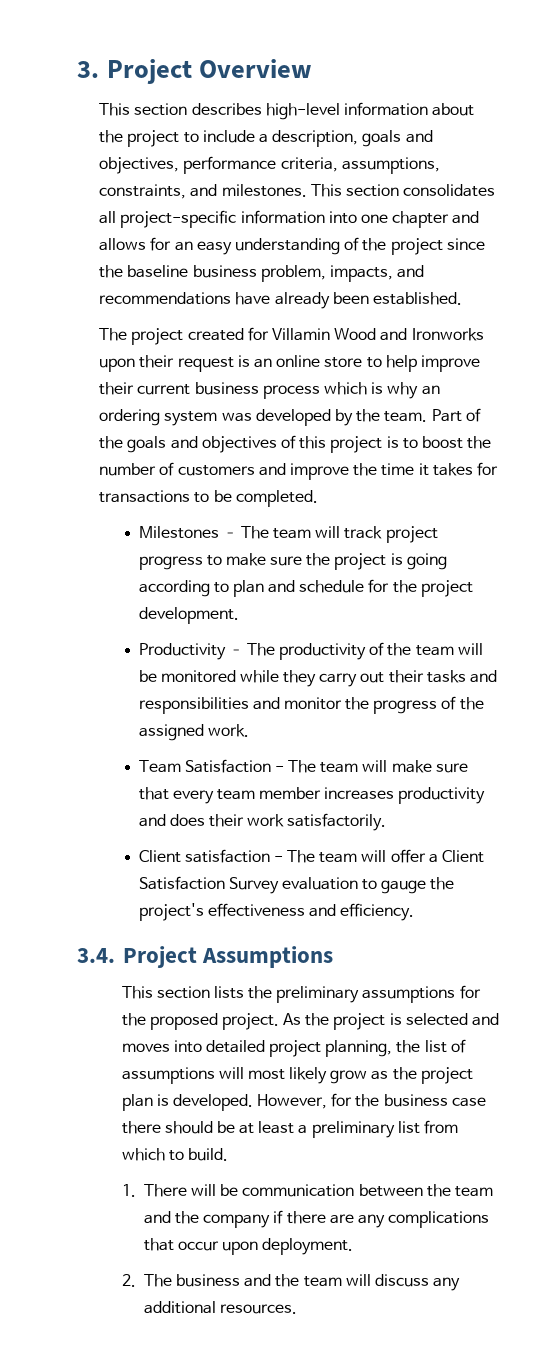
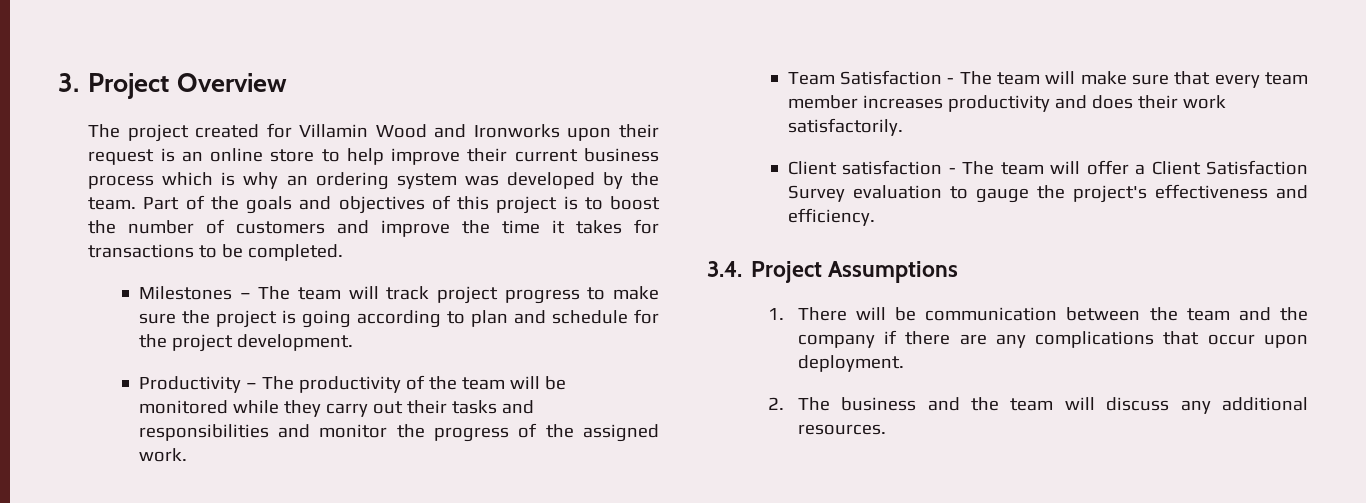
[99,102,475,120] [99,130,433,147] [99,156,440,174] [99,184,496,199] [99,210,480,228] [99,237,485,255] [99,265,425,282] [99,292,462,309] // This section describes high-level information about the project to include a description, goals and objectives, performance criteria, assumptions, constraints, and milestones. This section consolidates all project-specific information into one chapter and allows for an easy understanding of the project since the baseline business problem, impacts, and recommendations have already been established. -> (287, 82) none
[121,985,481,1003] [121,1013,499,1030] [121,1039,466,1057] [121,1067,473,1084] [121,1093,486,1111] [121,1120,458,1138] [121,1148,228,1161] // This section lists the preliminary assumptions for the proposed project. As the project is selected and moves into detailed project planning, the list of assumptions will most likely grow as the project plan is developed. However, for the business case there should be at least a preliminary list from which to build. -> (959, 272) none

